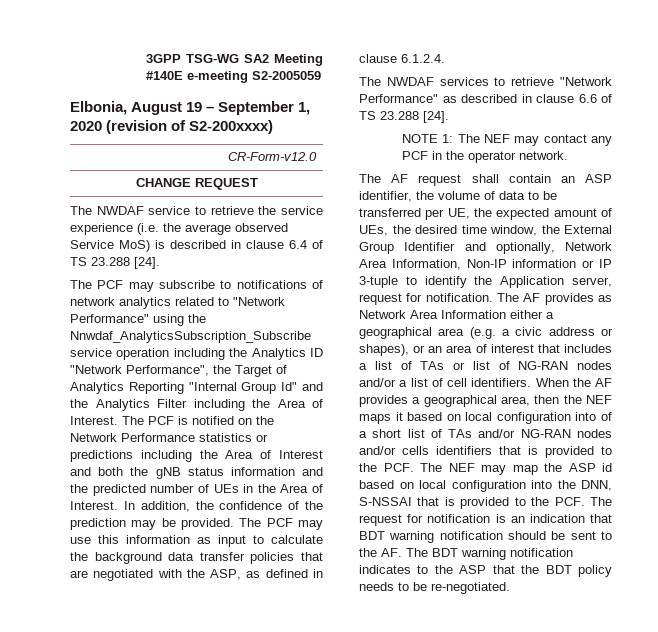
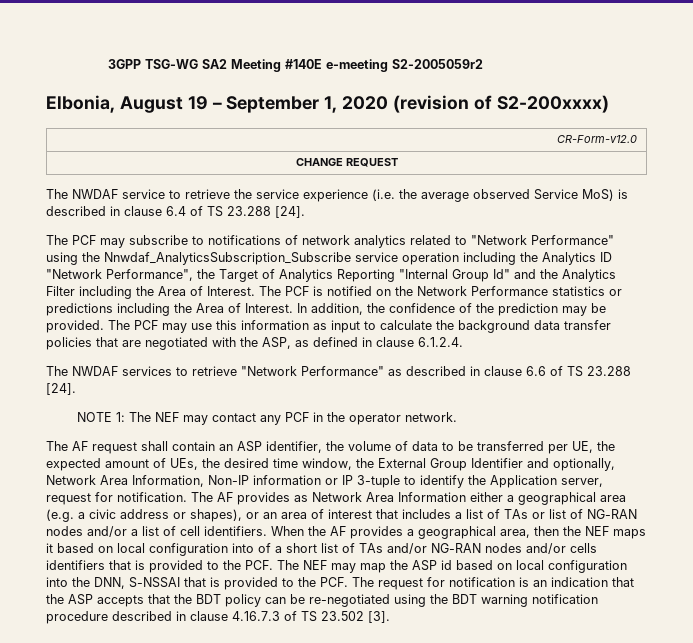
[251,71,321,80] S2-2005059 -> [392,59,484,69] S2-2005059r2
[279,450,323,459] [70,467,323,479] [70,484,323,496] Interest and both the gNB status information and the predicted number of UEs in the Area of -> (241, 308) none
[359,531,612,543] [359,548,573,560] [359,565,487,574] BDT warning notification should be sent to the AF. The BDT warning notification indicates to the ASP -> [46,594,144,607] the ASP accepts
[359,582,510,594] needs to be re-negotiated. -> [265,594,598,607] [46,611,390,624] can be re-negotiated using the BDT warning notification procedure described in clause 4.16.7.3 of TS 23.502 [3].

